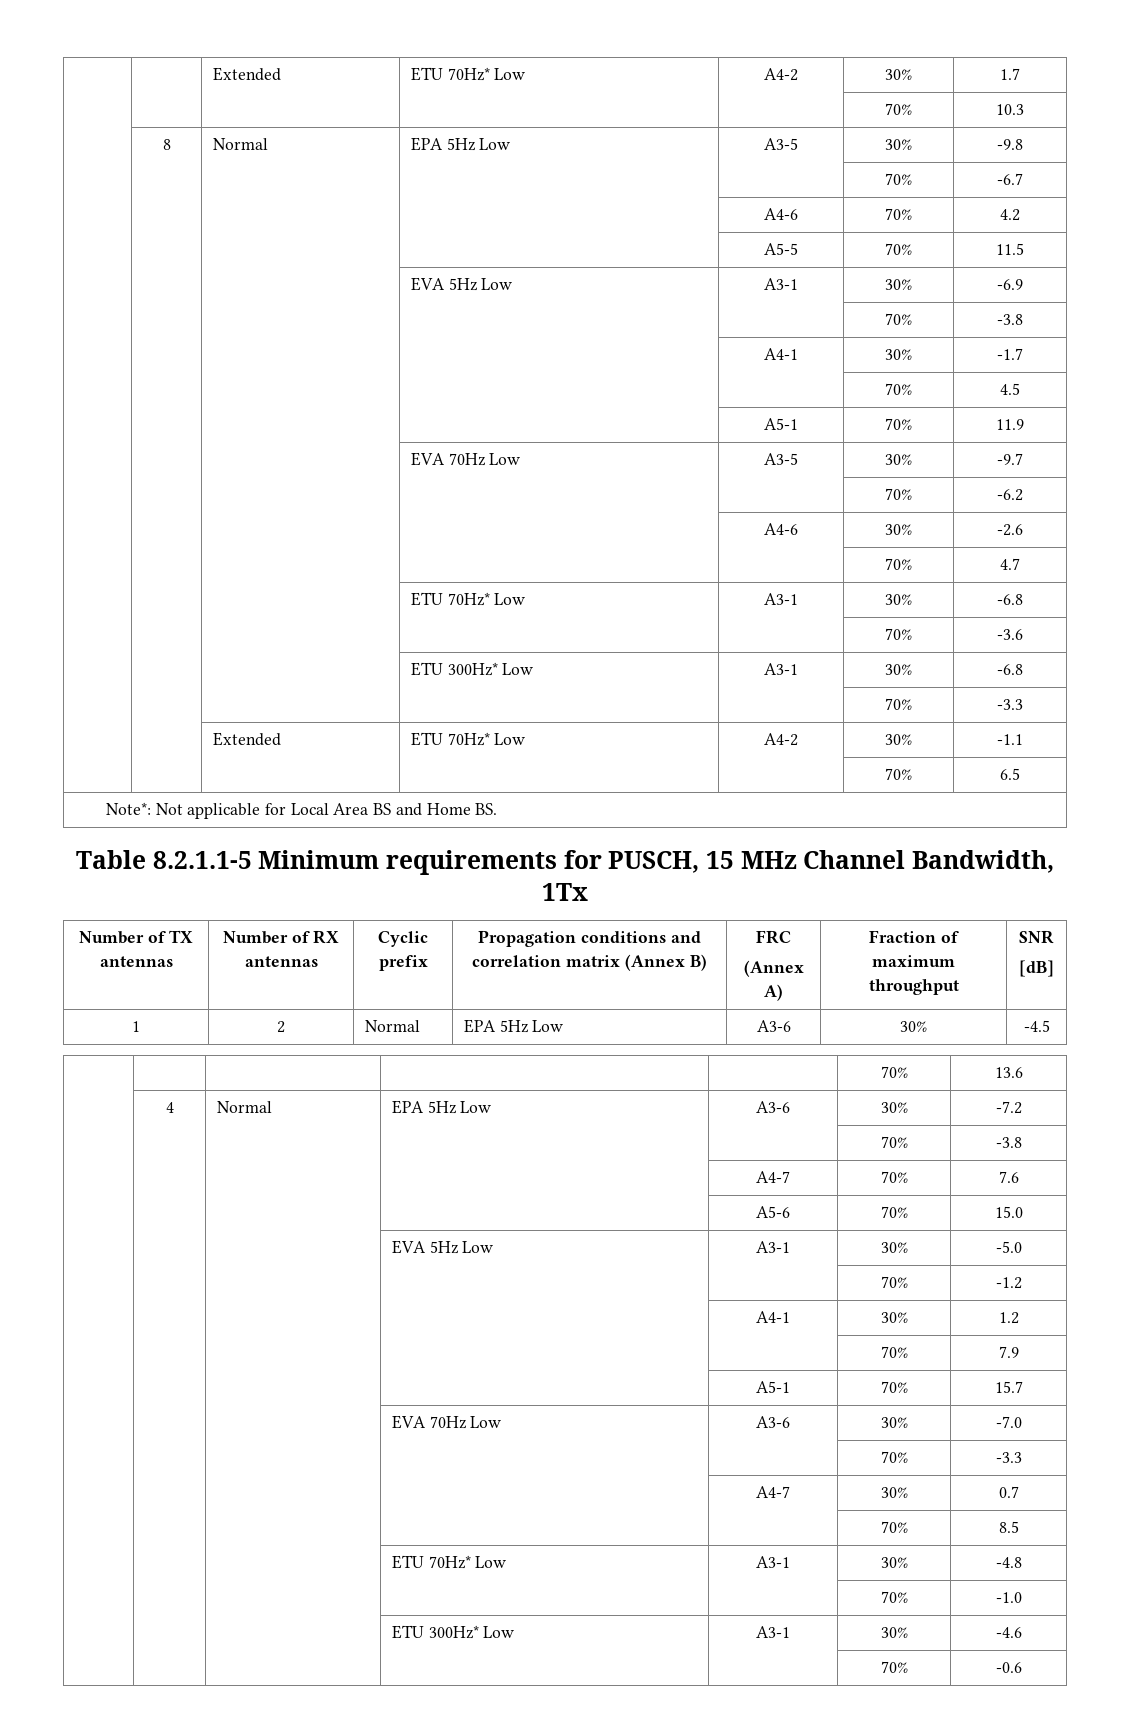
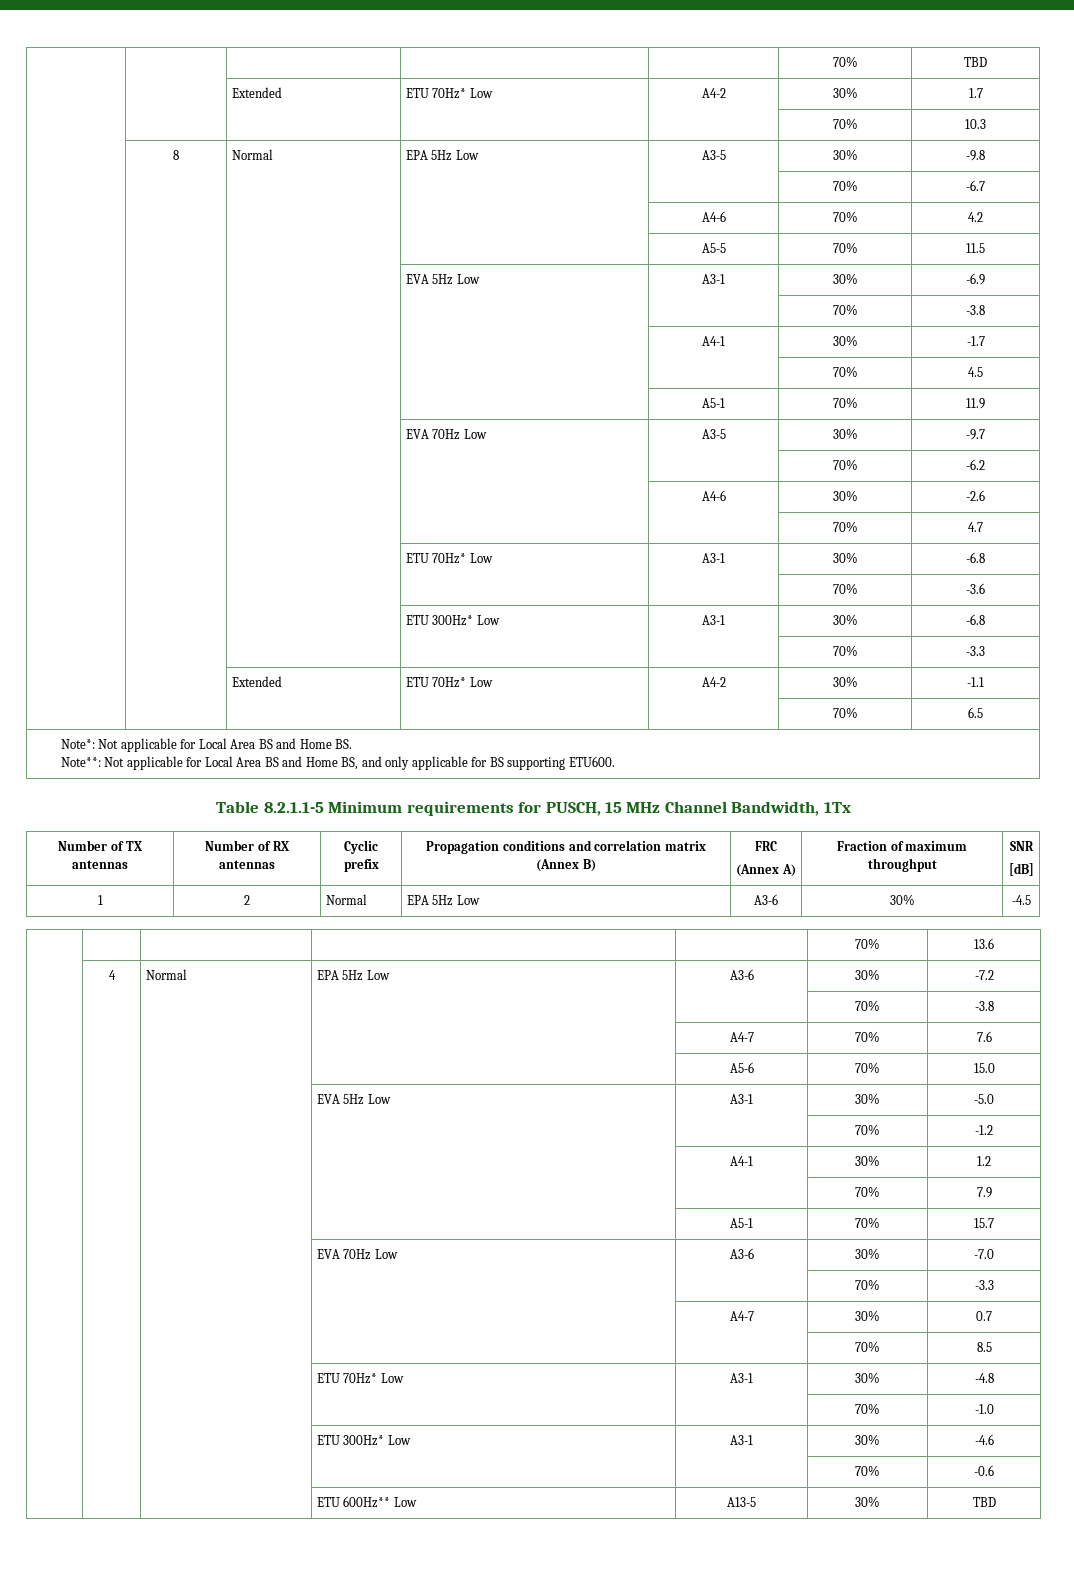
(212, 74) | | -> [832,56,858,67] [964,57,987,67] | | | | | 70% | TBD // | |
(498, 809) none -> [60,756,615,770] // Note**: Not applicable for Local Area BS and Home BS, and only applicable for BS supporting ETU600.
(1022, 1667) none -> [316,1496,417,1508] [727,1497,756,1507] [855,1496,880,1507] [972,1497,996,1507] // | | | ETU 600Hz** Low | A13-5 | 30% | TBD

